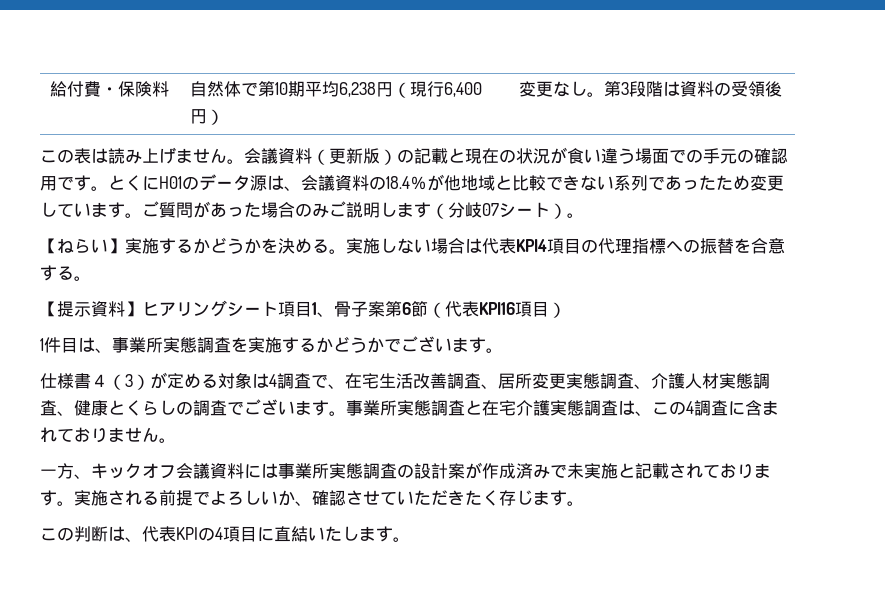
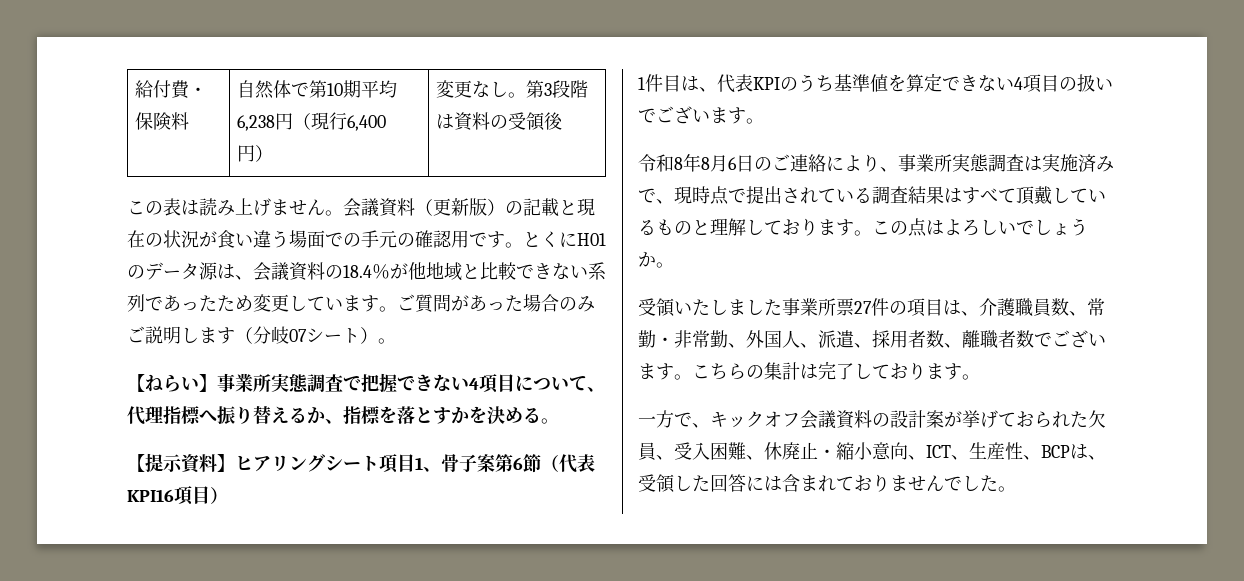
[125,237,785,254] [40,265,57,281] 実施するかどうかを決める。実施しない場合は代表KPI4項目の代理指標への振替を合意す -> [217,373,605,393] [127,406,523,425] 事業所実態調査で把握できない4項目について、代理指標へ振り替えるか、指標を落とすかを決め
[112,336,503,353] [40,372,770,390] [40,399,779,416] [40,427,159,443] 事業所実態調査を実施するかどうかでございます。 // 仕様書４（3）が定める対象は4調査で、在宅生活改善調査、居所変更実態調査、介護人材実態調査、健康とくらしの調査でございます。事業所実態調査と在宅介護実態調査は、この4調査に含まれておりません -> [717,73,1113,93] [638,106,764,124] [638,153,1114,172] [638,186,1106,205] [638,218,1088,237] [638,251,674,268] [638,298,1105,317] [638,330,1106,348] [638,361,962,380] 代表KPIのうち基準値を算定できない4項目の扱いでございます。 // 令和8年8月6日のご連絡により、事業所実態調査は実施済みで、現時点で提出されている調査結果はすべて頂戴しているものと理解しております。この点はよろしいでしょうか。 // 受領いたしました事業所票27件の項目は、介護職員数、常勤・非常勤、外国人、派遣、採用者数、離職者数でございます。こちらの集計は完了しております
(74, 471) none -> [674,412,692,427] で
[244,462,771,479] [40,490,584,506] [40,526,393,542] には事業所実態調査の設計案が作成済みで未実施と記載されております。実施される前提でよろしいか、確認させていただきたく存じます。 // この判断は、代表KPIの4項目に直結いたします -> [872,410,1106,428] [638,442,1106,460] [638,474,998,493] の設計案が挙げておられた欠員、受入困難、休廃止・縮小意向、ICT、生産性、BCPは、受領した回答には含まれておりませんでした

